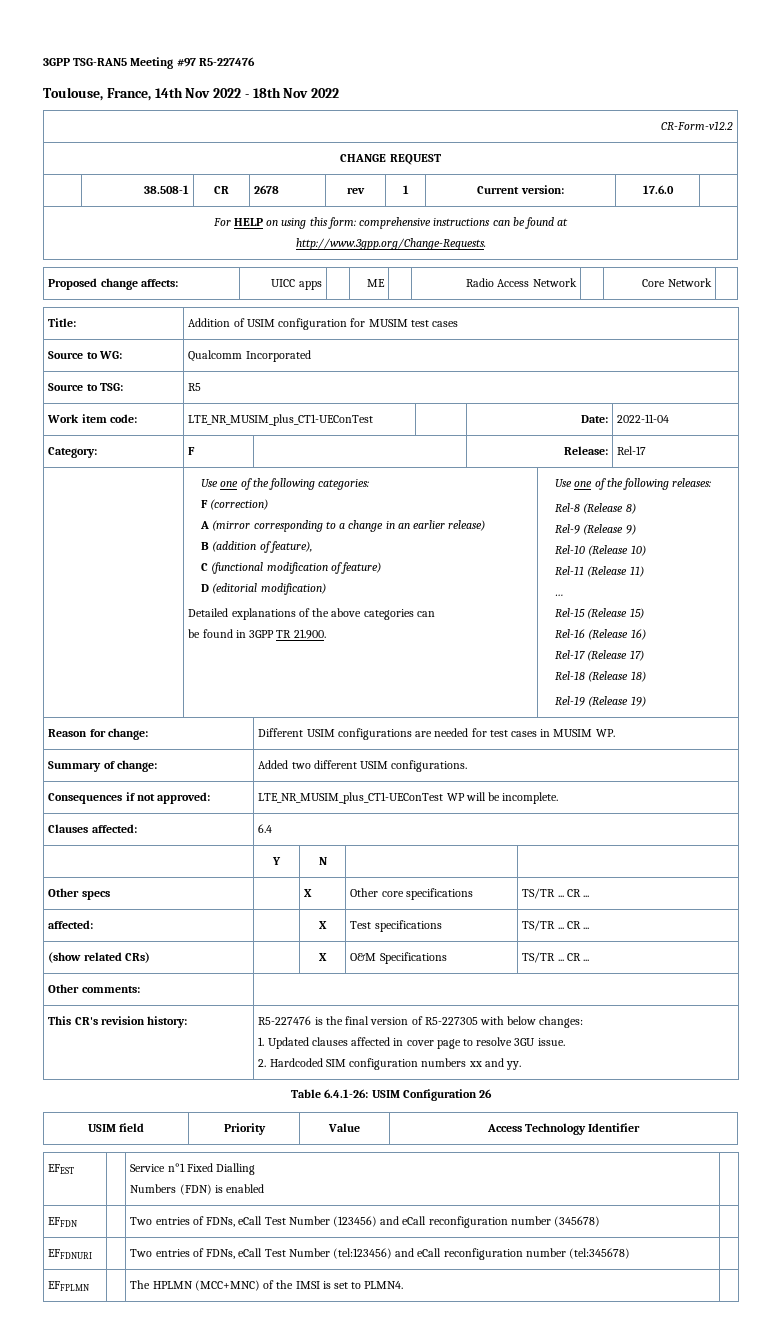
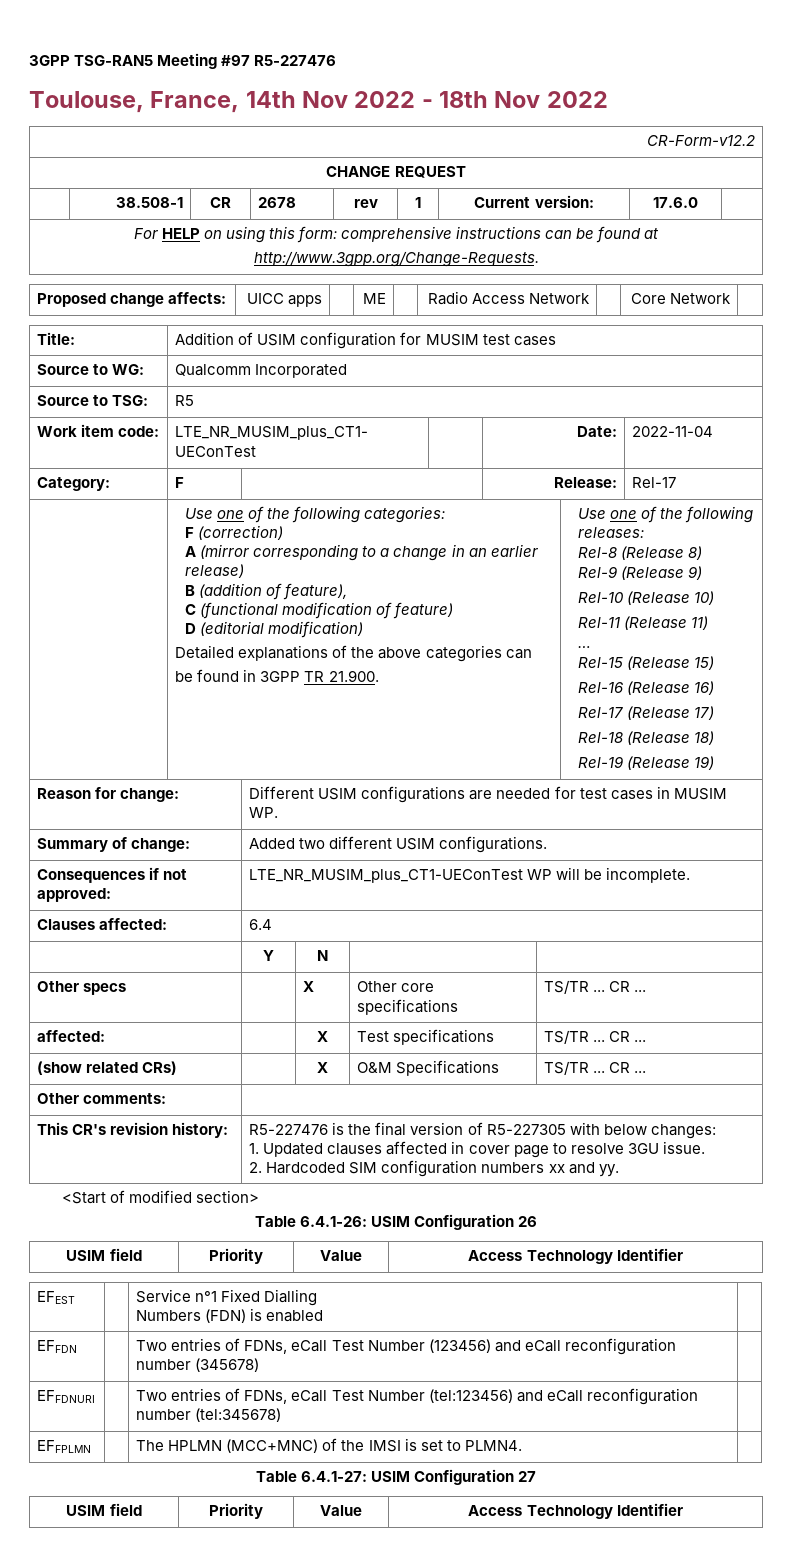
(522, 1065) none -> [62,1190,260,1204] // <Start of modified section>
(404, 1285) none -> [255,1469,537,1485] [66,1503,142,1516] [209,1503,263,1519] [320,1505,362,1516] [468,1503,683,1519] // Table 6.4.1-27: USIM Configuration 27 // USIM field | Priority | Value | Access Technology Identifier

